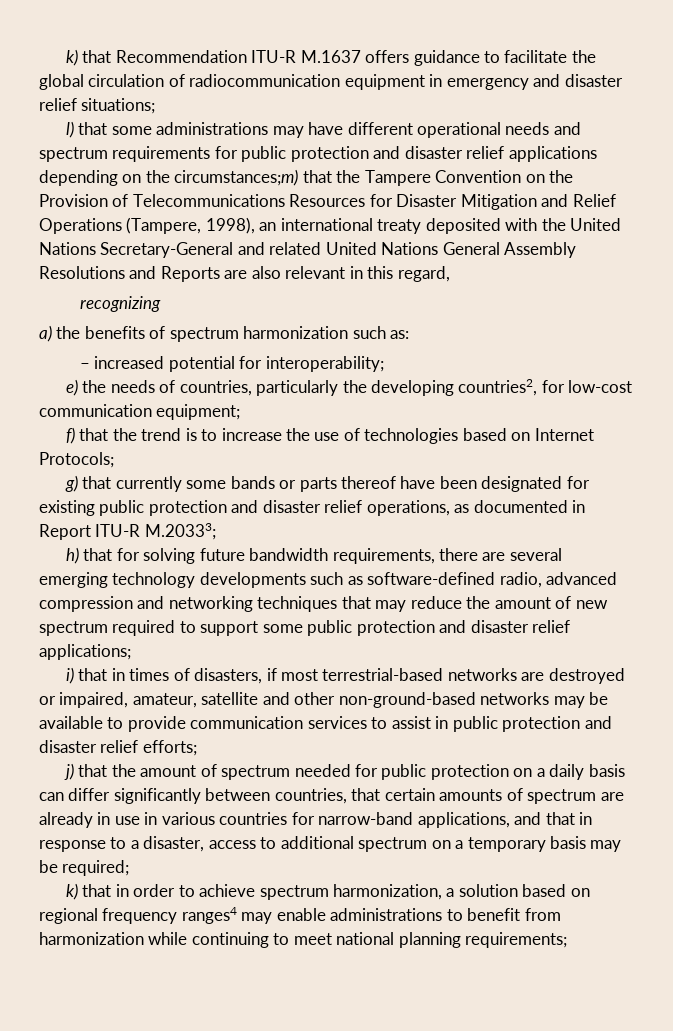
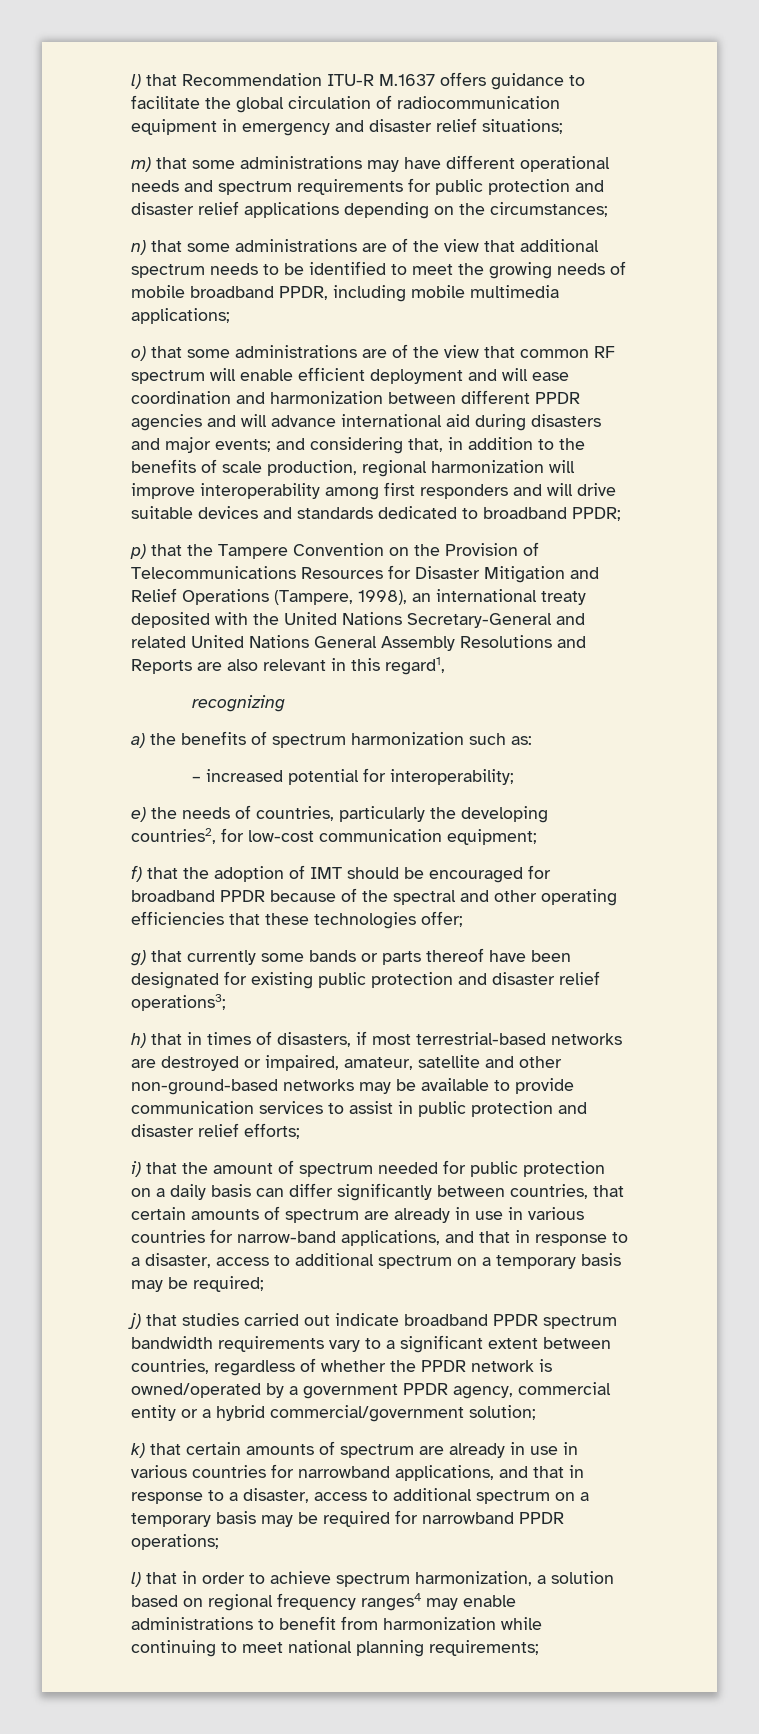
[65,49,78,66] k) -> [131,74,141,89] l)
[65,121,74,138] l) -> [131,157,151,172] m)
[174,169,299,186] circumstances;m) -> [490,202,608,217] [131,238,599,255] [131,261,626,279] [131,285,559,302] [131,308,230,324] [131,344,615,361] [131,367,569,384] [131,390,580,404] [131,414,601,431] [131,437,585,454] [131,459,575,477] [131,482,616,500] [131,506,621,521] [130,544,146,559] circumstances; // n) that some administrations are of the view that additional spectrum needs to be identified to meet the growing needs of mobile broadband PPDR, including mobile multimedia applications; // o) that some administrations are of the view that common RF spectrum will enable efficient deployment and will ease coordination and harmonization between different PPDR agencies and will advance international aid during disasters and major events; and considering that, in addition to the benefits of scale production, regional harmonization will improve interoperability among first responders and will drive suitable devices and standards dedicated to broadband PPDR; // p)
[397,266,450,282] regard, -> [385,657,445,675] regard1,
[141,428,594,444] [39,452,114,468] trend is to increase the use of technologies based on Internet Protocols; -> [214,865,551,883] [131,888,617,906] [131,911,463,929] adoption of IMT should be encouraged for broadband PPDR because of the spectral and other operating efficiencies that these technologies offer;
[366,500,586,516] [39,523,216,540] [65,547,562,564] [39,572,618,588] [39,596,608,612] [39,620,571,636] [39,644,131,660] [65,667,74,684] operations, as documented in Report ITU-R M.20333; // h) that for solving future bandwidth requirements, there are several emerging technology developments such as software-defined radio, advanced compression and networking techniques that may reduce the amount of new spectrum required to support some public protection and disaster relief applications; // i) -> [131,994,226,1011] [131,1033,146,1048] operations3; // h)
[63,763,74,780] j) -> [131,1161,141,1177] i)
[65,883,78,900] k) -> [128,1313,617,1329] [131,1335,611,1353] [131,1358,552,1376] [131,1382,611,1399] [131,1405,536,1422] [131,1441,578,1458] [131,1464,584,1481] [131,1488,589,1504] [131,1510,564,1527] [131,1534,219,1550] [131,1572,141,1587] j) that studies carried out indicate broadband PPDR spectrum bandwidth requirements vary to a significant extent between countries, regardless of whether the PPDR network is owned/operated by a government PPDR agency, commercial entity or a hybrid commercial/government solution; // k) that certain amounts of spectrum are already in use in various countries for narrowband applications, and that in response to a disaster, access to additional spectrum on a temporary basis may be required for narrowband PPDR operations; // l)

